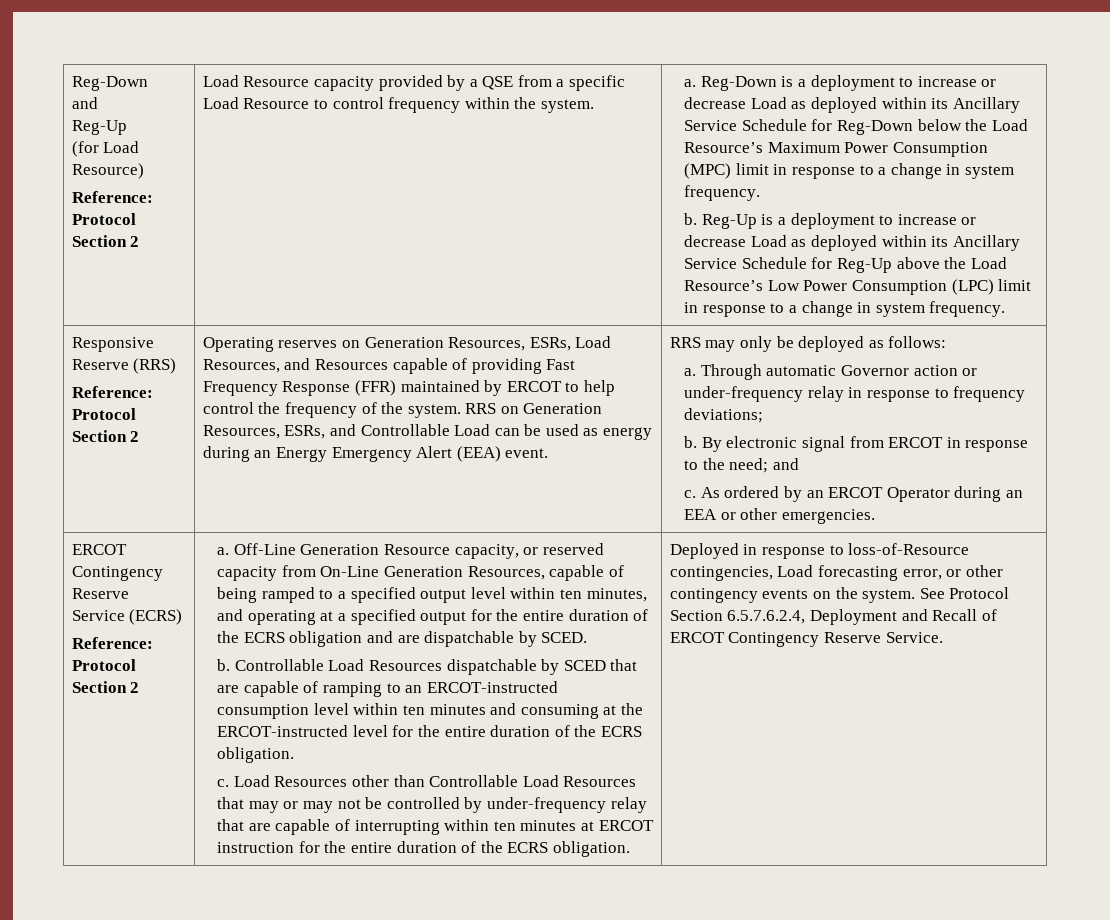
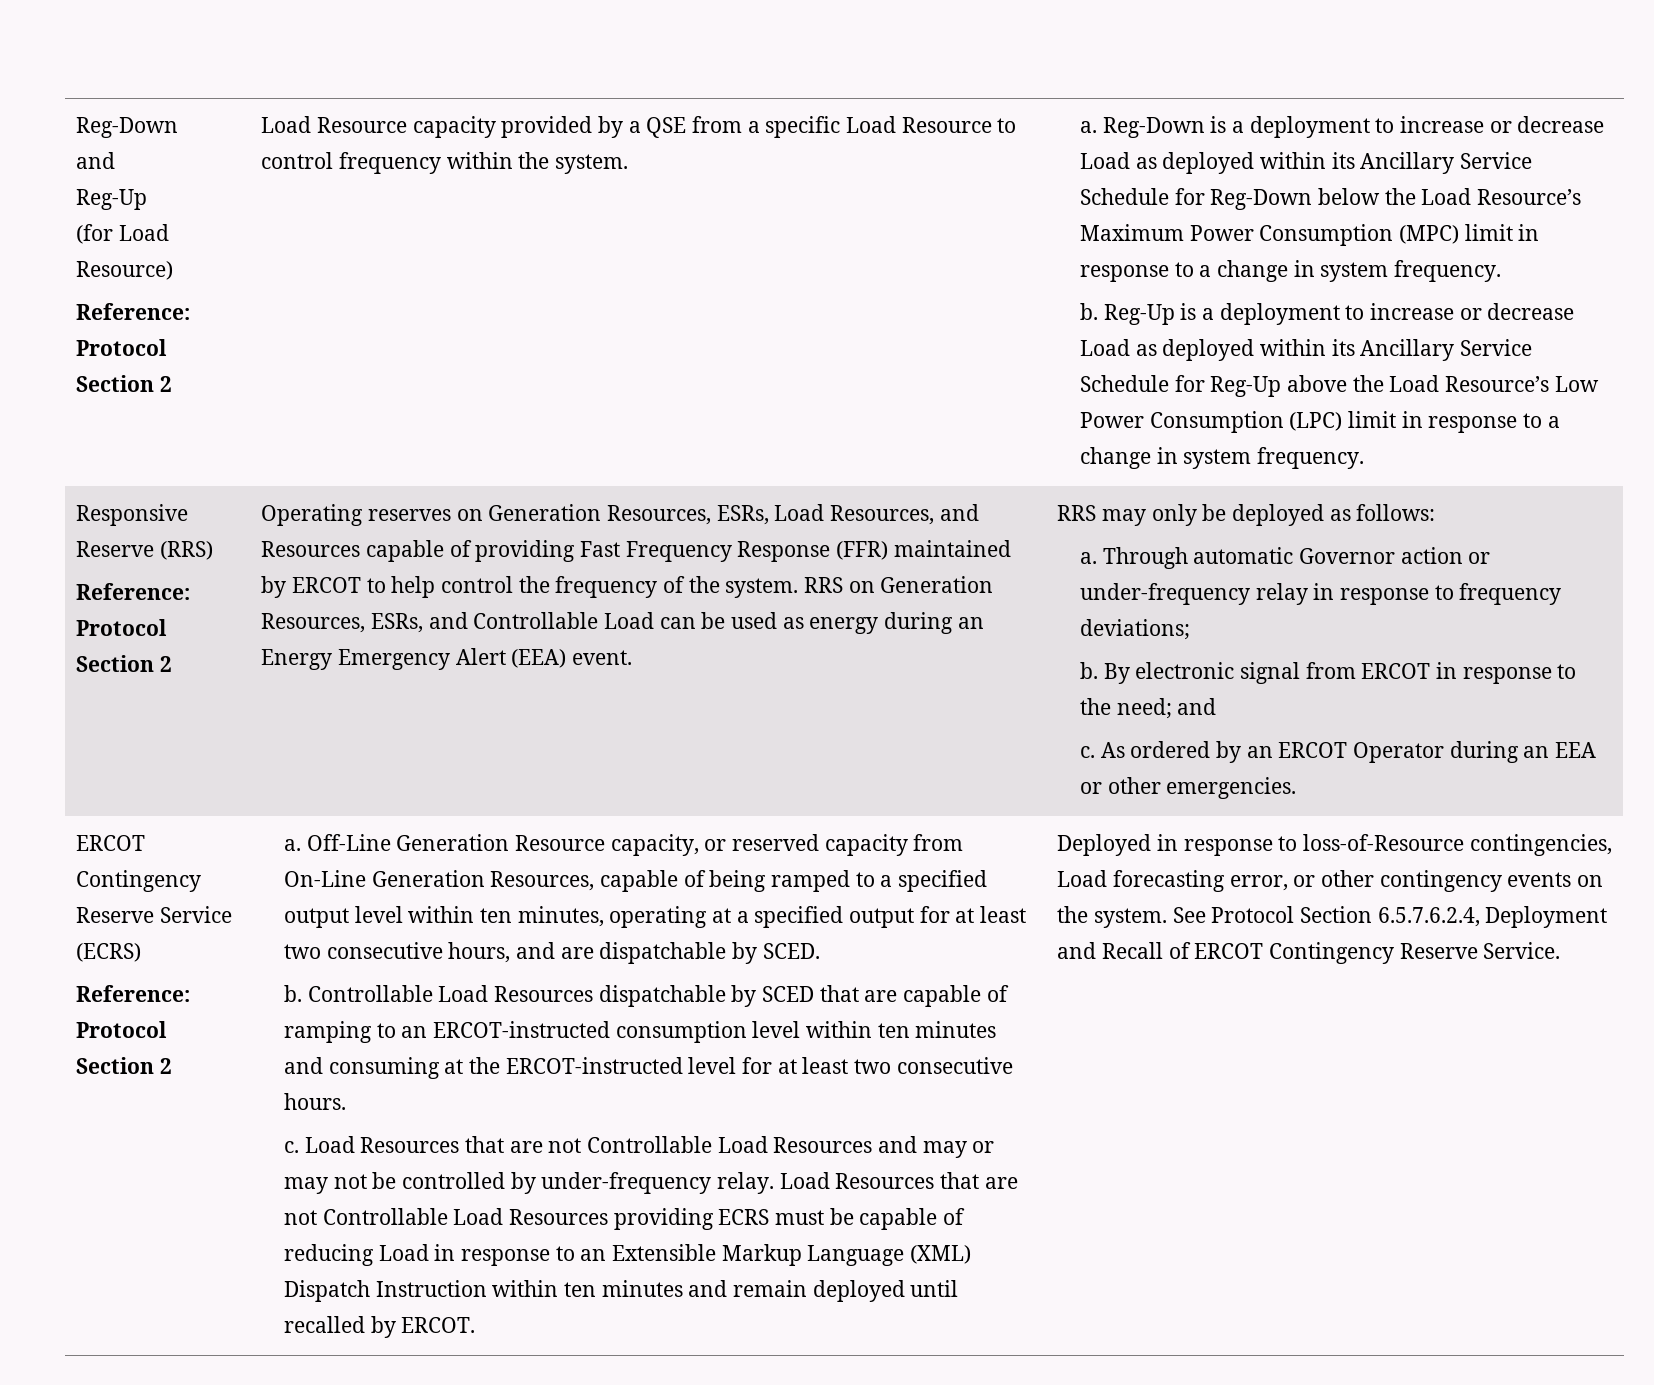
[217,609,244,621] and -> (604, 916) none
[496,609,649,621] [217,631,363,647] the entire duration of the ECRS obligation -> [955,906,1027,923] [284,942,511,963] at least two consecutive hours,
[418,725,643,737] [217,747,295,763] the entire duration of the ECRS obligation. -> [777,1057,1013,1074] [284,1093,347,1110] at least two consecutive hours.
[352,775,637,787] [217,797,245,809] other than Controllable Load Resources that -> [465,1136,918,1153] that are not Controllable Load Resources and
[610,797,647,813] [217,819,654,835] [217,841,631,857] relay that are capable of interrupting within ten minutes at ERCOT instruction for the entire duration of the ECRS obligation. -> [717,1172,1018,1194] [284,1208,966,1230] [284,1244,972,1266] [284,1280,959,1302] [284,1316,476,1338] relay. Load Resources that are not Controllable Load Resources providing ECRS must be capable of reducing Load in response to an Extensible Markup Language (XML) Dispatch Instruction within ten minutes and remain deployed until recalled by ERCOT.

